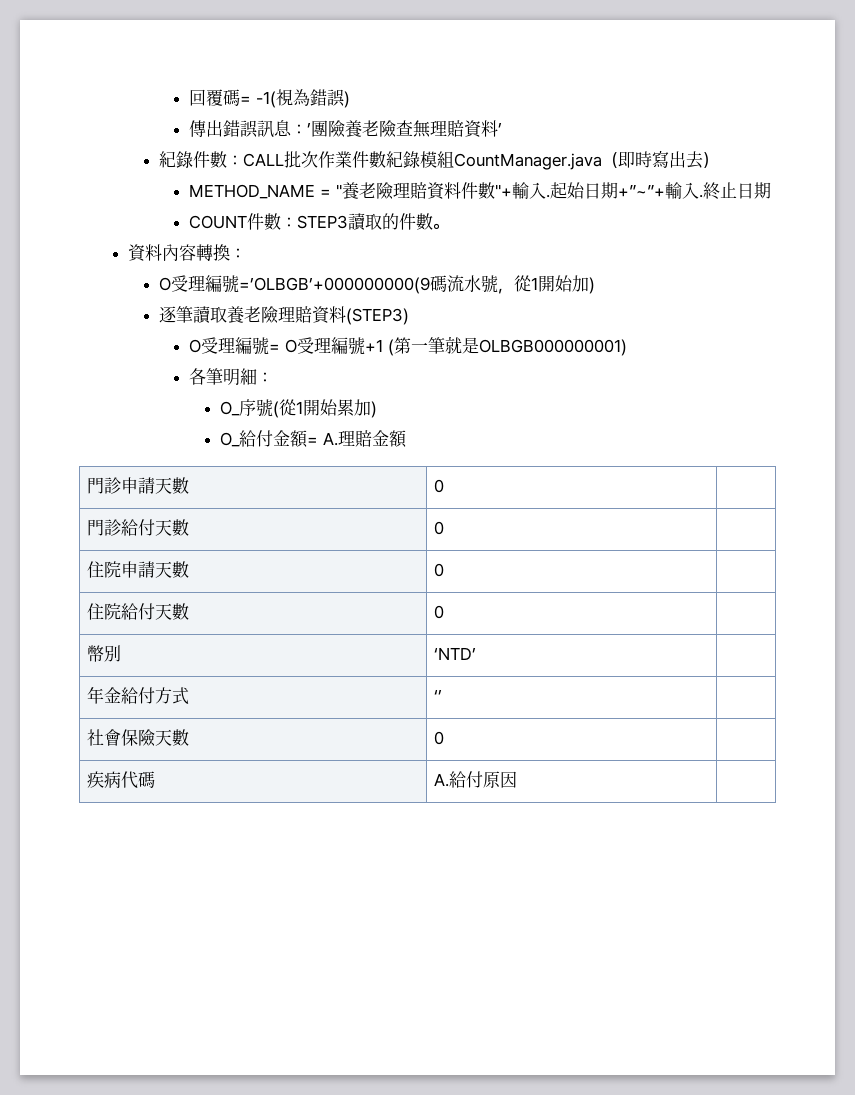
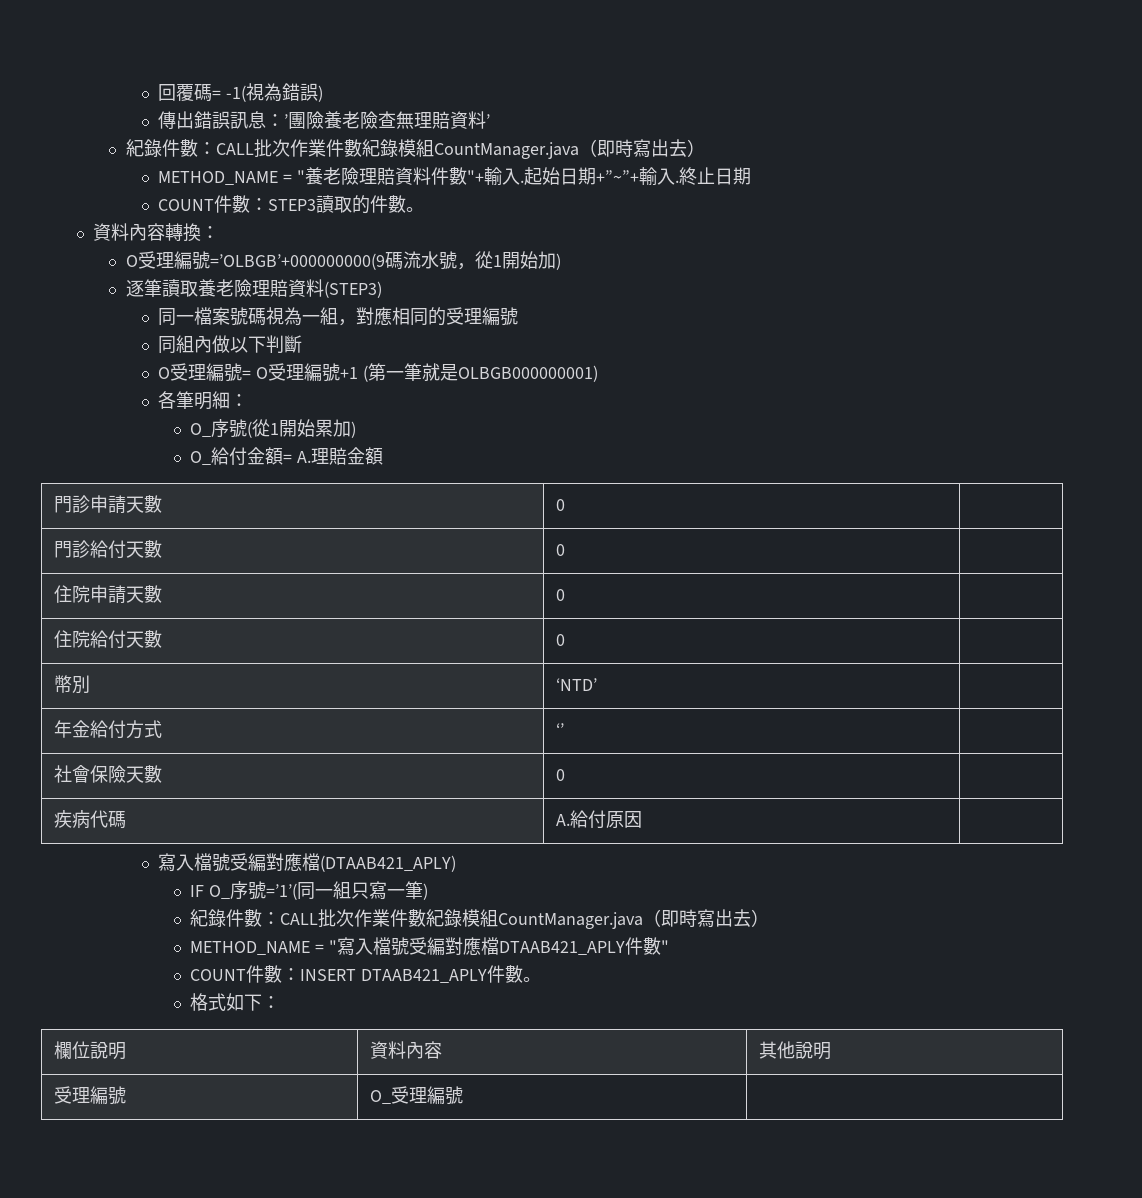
(409, 316) none -> [158,307,519,326] [158,335,303,354] // 同一檔案號碼視為一組，對應相同的受理編號 // 同組內做以下判斷
(518, 779) none -> [158,853,457,872] [190,881,429,900] [190,909,770,929] [190,937,670,956] [190,965,542,983] [190,993,281,1011] [53,1041,126,1060] [369,1041,442,1059] [758,1041,831,1060] [53,1086,126,1105] [369,1086,463,1105] // 寫入檔號受編對應檔(DTAAB421_APLY) // IF O_序號=’1’(同一組只寫一筆) // 紀錄件數：CALL批次作業件數紀錄模組CountManager.java（即時寫出去） // METHOD_NAME = "寫入檔號受編對應檔DTAAB421_APLY件數" // COUNT件數：INSERT DTAAB421_APLY件數。 // 格式如下： // 欄位說明 | 資料內容 | 其他說明 // 受理編號 | O_受理編號 |

